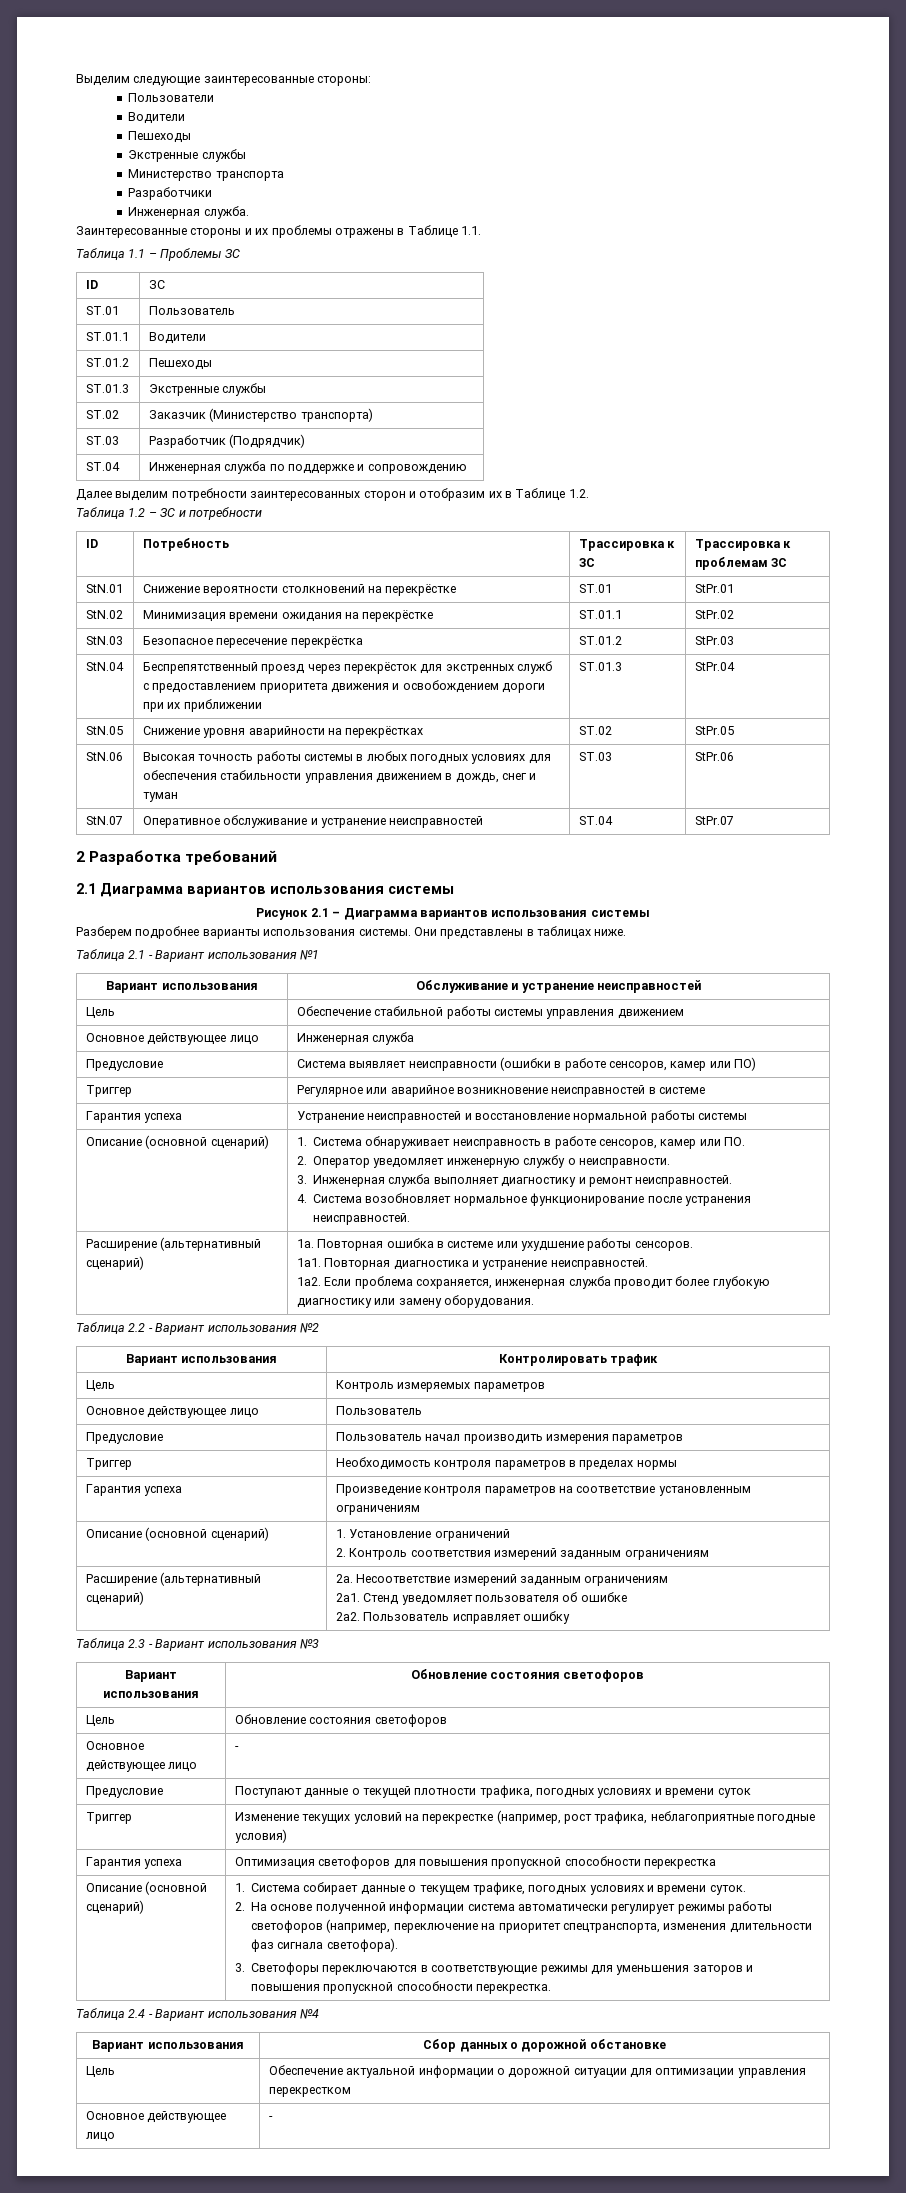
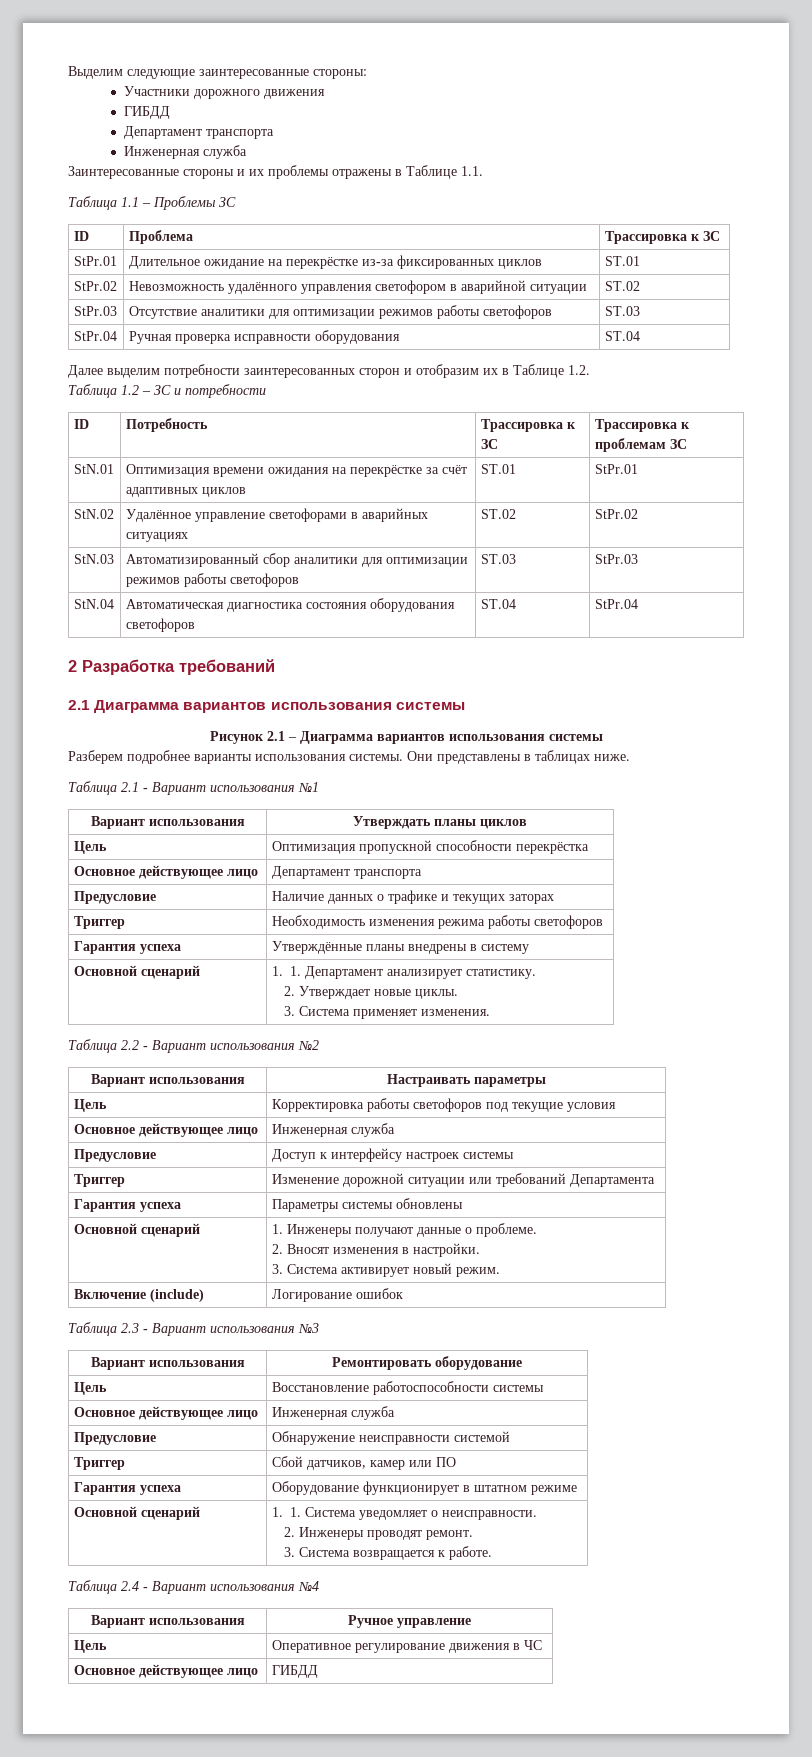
[128,93,215,102] [128,112,186,124] [128,131,192,143] [128,149,246,162] [128,169,284,181] [128,187,213,200] [128,206,249,219] Пользователи // Водители // Пешеходы // Экстренные службы // Министерство транспорта // Разработчики // Инженерная служба. -> [123,86,325,99] [123,106,170,119] [123,126,274,139] [123,145,247,159] Участники дорожного движения // ГИБДД // Департамент транспорта // Инженерная служба
[148,280,165,289] [85,306,119,315] [148,306,235,315] [85,332,129,341] [148,332,206,344] [85,358,129,367] [148,358,212,370] [85,384,129,393] [148,383,267,396] [85,410,119,419] [148,408,373,422] [85,436,119,445] [148,434,306,448] [85,462,120,471] [148,461,467,474] ЗС // ST.01 | Пользователь // ST.01.1 | Водители // ST.01.2 | Пешеходы // ST.01.3 | Экстренные службы // ST.02 | Заказчик (Министерство транспорта) // ST.03 | Разработчик (Подрядчик) // ST.04 | Инженерная служба по поддержке и сопровождению -> [128,230,193,244] [604,231,720,244] [73,256,117,266] [128,255,542,269] [604,256,640,266] [73,281,117,291] [128,280,587,294] [604,281,640,291] [73,306,117,316] [128,305,552,319] [604,306,640,316] [73,331,117,341] [128,330,400,344] [604,331,640,341] Проблема | Трассировка к ЗС // StPr.01 | Длительное ожидание на перекрёстке из-за фиксированных циклов | ST.01 // StPr.02 | Невозможность удалённого управления светофором в аварийной ситуации | ST.02 // StPr.03 | Отсутствие аналитики для оптимизации режимов работы светофоров | ST.03 // StPr.04 | Ручная проверка исправности оборудования | ST.04
[142,584,457,596] Снижение вероятности столкновений на перекрёстке -> [125,464,467,477] [125,487,246,497] Оптимизация времени ожидания на перекрёстке за счёт адаптивных циклов
[142,610,434,622] [578,610,622,619] [694,610,734,619] [85,636,123,645] [142,636,363,648] [578,636,622,645] [694,636,734,645] [85,662,124,671] [142,661,553,674] [142,680,546,693] [142,699,262,712] [578,662,622,671] [694,662,735,671] [85,726,123,735] [142,726,424,738] [578,726,612,735] [694,726,734,735] [85,752,123,761] [142,751,551,764] [142,770,537,783] [142,792,178,802] [578,752,612,761] [694,752,734,761] [85,816,123,825] [142,815,484,828] [578,816,613,825] [694,816,734,825] Минимизация времени ожидания на перекрёстке | ST.01.1 | StPr.02 // StN.03 | Безопасное пересечение перекрёстка | ST.01.2 | StPr.03 // StN.04 | Беспрепятственный проезд через перекрёсток для экстренных служб с предоставлением приоритета движения и освобождением дороги при их приближении | ST.01.3 | StPr.04 // StN.05 | Снижение уровня аварийности на перекрёстках | ST.02 | StPr.05 // StN.06 | Высокая точность работы системы в любых погодных условиях для обеспечения стабильности управления движением в дождь, снег и туман | ST.03 | StPr.06 // StN.07 | Оперативное обслуживание и устранение неисправностей | ST.04 | StPr.07 -> [125,508,428,522] [125,532,188,542] [480,509,516,519] [594,509,638,519] [73,554,114,564] [125,553,468,567] [125,573,299,587] [480,554,516,564] [594,554,638,564] [73,599,114,609] [125,598,455,612] [125,618,195,632] [480,599,516,609] [594,599,638,609] Удалённое управление светофорами в аварийных ситуациях | ST.02 | StPr.02 // StN.03 | Автоматизированный сбор аналитики для оптимизации режимов работы светофоров | ST.03 | StPr.03 // StN.04 | Автоматическая диагностика состояния оборудования светофоров | ST.04 | StPr.04
[415,980,702,993] [85,1007,115,1018] [296,1006,684,1019] [85,1033,259,1045] [296,1032,415,1045] [85,1059,163,1071] [296,1057,757,1071] [85,1085,132,1097] [296,1085,706,1097] [85,1111,183,1123] [296,1110,748,1123] [85,1135,269,1149] [296,1136,746,1149] [296,1155,670,1168] [296,1174,733,1187] [296,1193,751,1206] [313,1213,411,1225] [85,1237,262,1251] [85,1256,144,1270] [296,1238,693,1251] [296,1258,648,1270] [296,1276,770,1289] [296,1295,534,1308] Обслуживание и устранение неисправностей // Цель | Обеспечение стабильной работы системы управления движением // Основное действующее лицо | Инженерная служба // Предусловие | Система выявляет неисправности (ошибки в работе сенсоров, камер или ПО) // Триггер | Регулярное или аварийное возникновение неисправностей в системе // Гарантия успеха | Устранение неисправностей и восстановление нормальной работы системы // Описание (основной сценарий) | 1. Система обнаруживает неисправность в работе сенсоров, камер или ПО. // 2. Оператор уведомляет инженерную службу о неисправности. // 3. Инженерная служба выполняет диагностику и ремонт неисправностей. // 4. Система возобновляет нормальное функционирование после устранения неисправностей. // Расширение (альтернативный сценарий) | 1а. Повторная ошибка в системе или ухудшение работы сенсоров. // 1а1. Повторная диагностика и устранение неисправностей. // 1а2. Если проблема сохраняется, инженерная служба проводит более глубокую диагностику или замену оборудования. -> [353,816,527,829] [73,841,107,854] [271,840,589,854] [73,865,258,879] [271,866,422,879] [73,891,156,904] [271,890,554,904] [73,916,125,929] [271,915,603,929] [73,941,181,954] [271,941,529,954] [73,965,200,979] [271,966,536,979] [284,986,459,999] [284,1006,491,1019] Утверждать планы циклов // Цель | Оптимизация пропускной способности перекрёстка // Основное действующее лицо | Департамент транспорта // Предусловие | Наличие данных о трафике и текущих заторах // Триггер | Необходимость изменения режима работы светофоров // Гарантия успеха | Утверждённые планы внедрены в систему // Основной сценарий | 1. 1. Департамент анализирует статистику. // 2. Утверждает новые циклы. // 3. Система применяет изменения.
[498,1354,659,1366] [85,1380,115,1391] [335,1380,545,1392] [85,1406,259,1418] [335,1406,422,1415] [85,1432,163,1444] [335,1432,684,1444] [85,1458,132,1470] [335,1457,677,1470] [85,1484,183,1496] [335,1484,751,1496] [335,1505,420,1515] [85,1527,269,1541] [335,1529,510,1541] [335,1548,709,1560] [85,1572,262,1586] [85,1591,144,1605] [335,1574,669,1586] [335,1592,627,1605] [335,1611,570,1624] Контролировать трафик // Цель | Контроль измеряемых параметров // Основное действующее лицо | Пользователь // Предусловие | Пользователь начал производить измерения параметров // Триггер | Необходимость контроля параметров в пределах нормы // Гарантия успеха | Произведение контроля параметров на соответствие установленным ограничениям // Описание (основной сценарий) | 1. Установление ограничений // 2. Контроль соответствия измерений заданным ограничениям // Расширение (альтернативный сценарий) | 2а. Несоответствие измерений заданным ограничениям // 2а1. Стенд уведомляет пользователя об ошибке // 2а2. Пользователь исправляет ошибку -> [386,1074,546,1087] [73,1099,107,1112] [271,1098,616,1112] [73,1123,258,1137] [271,1123,395,1137] [73,1149,156,1162] [271,1148,514,1162] [73,1174,125,1187] [271,1173,655,1187] [73,1199,181,1212] [271,1198,463,1212] [73,1223,200,1237] [271,1223,537,1237] [271,1243,480,1257] [271,1263,500,1277] [73,1289,204,1302] [271,1288,403,1302] Настраивать параметры // Цель | Корректировка работы светофоров под текущие условия // Основное действующее лицо | Инженерная служба // Предусловие | Доступ к интерфейсу настроек системы // Триггер | Изменение дорожной ситуации или требований Департамента // Гарантия успеха | Параметры системы обновлены // Основной сценарий | 1. Инженеры получают данные о проблеме. // 2. Вносят изменения в настройки. // 3. Система активирует новый режим. // Включение (include) | Логирование ошибок
[410,1669,645,1682] [85,1715,115,1726] [234,1714,447,1727] [85,1741,144,1750] [85,1760,198,1772] [234,1746,239,1750] [85,1786,163,1798] [234,1785,751,1798] [85,1812,132,1824] [234,1810,816,1824] [234,1829,287,1843] [85,1857,183,1869] [234,1856,717,1869] [85,1881,208,1895] [85,1900,144,1914] [234,1882,746,1895] [234,1901,773,1914] [251,1919,812,1933] [251,1938,398,1952] [234,1962,754,1975] [251,1981,552,1994] Обновление состояния светофоров // Цель | Обновление состояния светофоров // Основное действующее лицо | - // Предусловие | Поступают данные о текущей плотности трафика, погодных условиях и времени суток // Триггер | Изменение текущих условий на перекрестке (например, рост трафика, неблагоприятные погодные условия) // Гарантия успеха | Оптимизация светофоров для повышения пропускной способности перекрестка // Описание (основной сценарий) | 1. Система собирает данные о текущем трафике, погодных условиях и времени суток. // 2. На основе полученной информации система автоматически регулирует режимы работы светофоров (например, переключение на приоритет спецтранспорта, изменения длительности фаз сигнала светофора). // 3. Светофоры переключаются в соответствующие режимы для уменьшения заторов и повышения пропускной способности перекрестка. -> [332,1356,522,1370] [73,1382,107,1395] [271,1381,544,1395] [73,1406,258,1420] [271,1406,395,1420] [73,1432,156,1445] [271,1431,510,1445] [73,1457,125,1470] [271,1456,456,1470] [73,1482,181,1495] [271,1481,577,1495] [73,1506,200,1520] [271,1507,537,1520] [284,1527,474,1540] [284,1546,493,1560] Ремонтировать оборудование // Цель | Восстановление работоспособности системы // Основное действующее лицо | Инженерная служба // Предусловие | Обнаружение неисправности системой // Триггер | Сбой датчиков, камер или ПО // Гарантия успеха | Оборудование функционирует в штатном режиме // Основной сценарий | 1. 1. Система уведомляет о неисправности. // 2. Инженеры проводят ремонт. // 3. Система возвращается к работе.
[423,2039,666,2052] [85,2066,115,2077] [268,2065,806,2078] [268,2087,351,2097] [85,2111,227,2123] [85,2132,115,2142] [268,2116,273,2120] Сбор данных о дорожной обстановке // Цель | Обеспечение актуальной информации о дорожной ситуации для оптимизации управления перекрестком // Основное действующее лицо | - -> [348,1615,471,1628] [73,1640,107,1653] [271,1640,542,1653] [73,1664,258,1678] [271,1665,318,1678] Ручное управление // Цель | Оперативное регулирование движения в ЧС // Основное действующее лицо | ГИБДД

